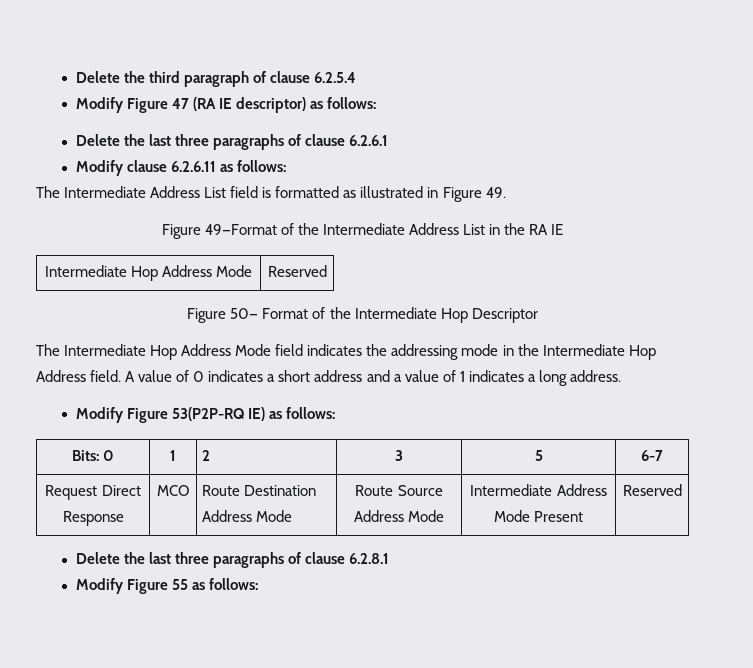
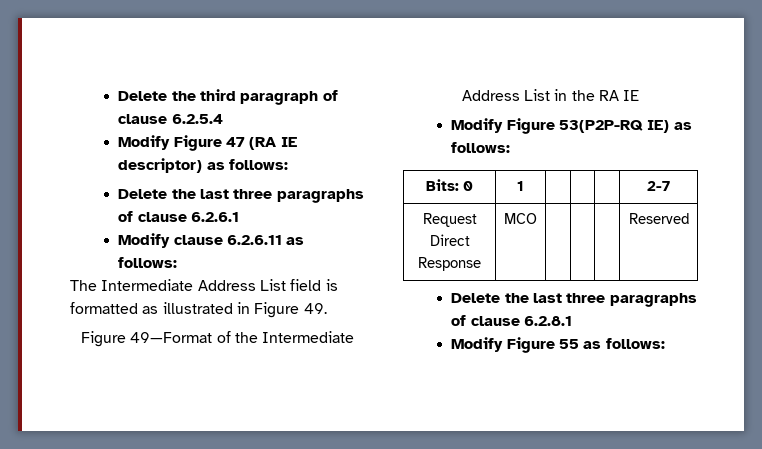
[44,265,253,281] [267,265,327,277] [187,307,538,323] [36,344,656,360] [36,370,621,386] // Intermediate Hop Address Mode | Reserved // Figure 50— Format of the Intermediate Hop Descriptor // The Intermediate Hop Address Mode field indicates the addressing mode in the Intermediate Hop Address field. A value of 0 indicates a short address and a value of 1 indicates a long address. -> (640, 95) none
[202,450,211,461] [395,450,404,461] [534,450,543,461] [641,450,663,461] 2 | 3 | 5 | 6-7 -> [647,181,670,191] | | | 2-7
[202,485,317,496] [202,510,293,522] [355,485,443,496] [353,510,445,522] [470,484,607,496] [493,510,584,522] Route Destination Address Mode | Route Source Address Mode | Intermediate Address Mode Present -> (537, 218) | |

